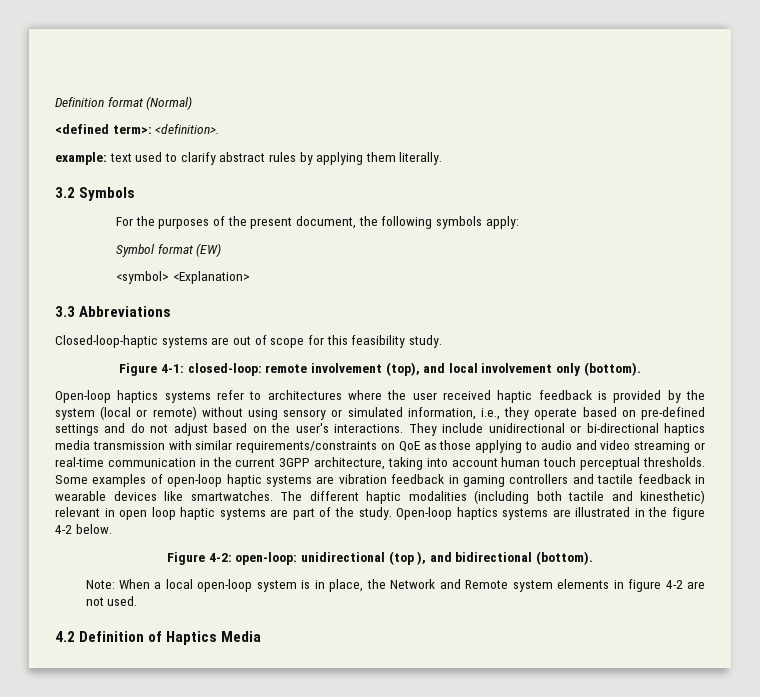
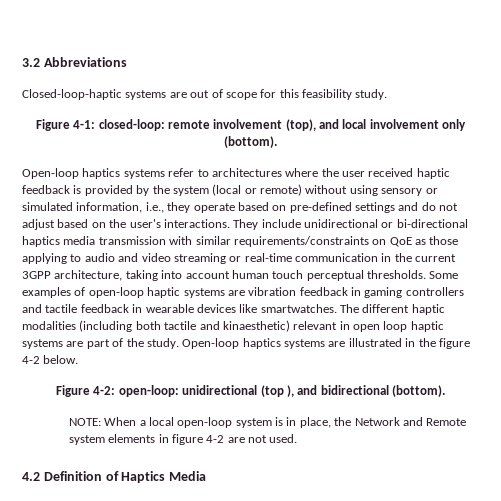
[55,96,193,110] [55,124,220,134] [55,152,443,165] [55,187,136,201] [116,216,519,229] [116,243,222,257] [116,271,250,284] [55,306,75,317] Definition format (Normal) // <defined term>: <definition>. // example: text used to clarify abstract rules by applying them literally. // 3.2 Symbols // For the purposes of the present document, the following symbols apply: // Symbol format (EW) // <symbol> <Explanation> // 3.3 -> [22,58,40,67] 3.2
[640,490,705,504] kinesthetic) -> [222,320,290,332] kinaesthetic)
[85,580,115,589] Note: -> [68,418,101,426] NOTE:

